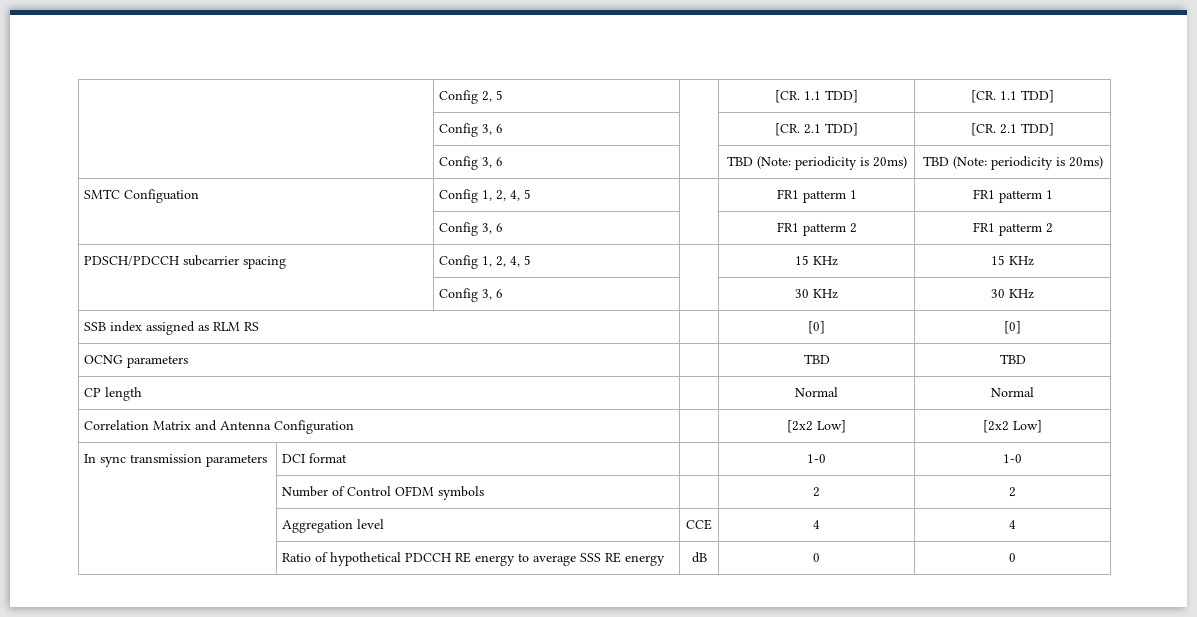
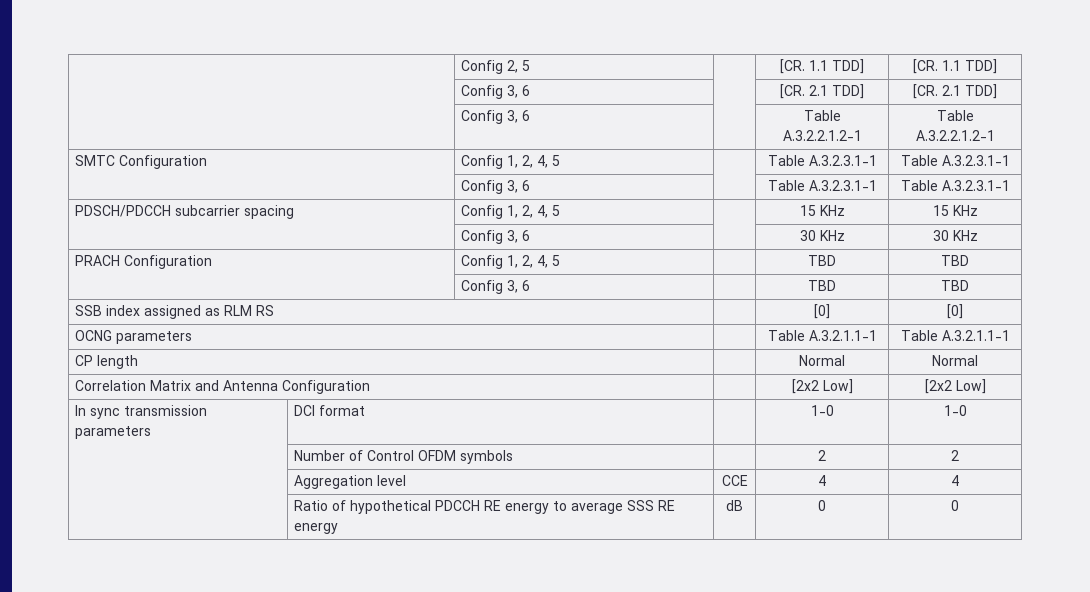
[726,156,907,170] [922,156,1103,170] TBD (Note: periodicity is 20ms) | TBD (Note: periodicity is 20ms) -> [803,110,841,121] [782,130,862,141] [936,110,974,121] [915,130,995,141] Table A.3.2.2.1.2-1 | Table A.3.2.2.1.2-1
[123,189,199,203] [438,189,531,203] [776,189,857,203] [972,189,1053,203] [438,222,503,236] [776,222,857,236] [972,222,1053,236] Configuation | Config 1, 2, 4, 5 | | FR1 patterm 1 | FR1 patterm 1 // | Config 3, 6 | | FR1 patterm 2 | FR1 patterm 2 -> [119,155,208,169] [461,155,561,169] [767,155,877,166] [900,155,1010,166] [461,180,531,194] [767,180,877,191] [900,180,1010,191] Configuration | Config 1, 2, 4, 5 | | Table A.3.2.3.1-1 | Table A.3.2.3.1-1 // | Config 3, 6 | | Table A.3.2.3.1-1 | Table A.3.2.3.1-1
(1034, 294) none -> [75,255,213,269] [461,255,561,269] [808,255,836,266] [941,255,969,266] [461,280,531,294] [808,280,836,291] [941,280,969,291] // PRACH Configuration | Config 1, 2, 4, 5 | | TBD | TBD // | Config 3, 6 | | TBD | TBD
[803,354,830,364] [999,354,1026,364] TBD | TBD -> [767,330,877,341] [900,330,1010,341] Table A.3.2.1.1-1 | Table A.3.2.1.1-1

